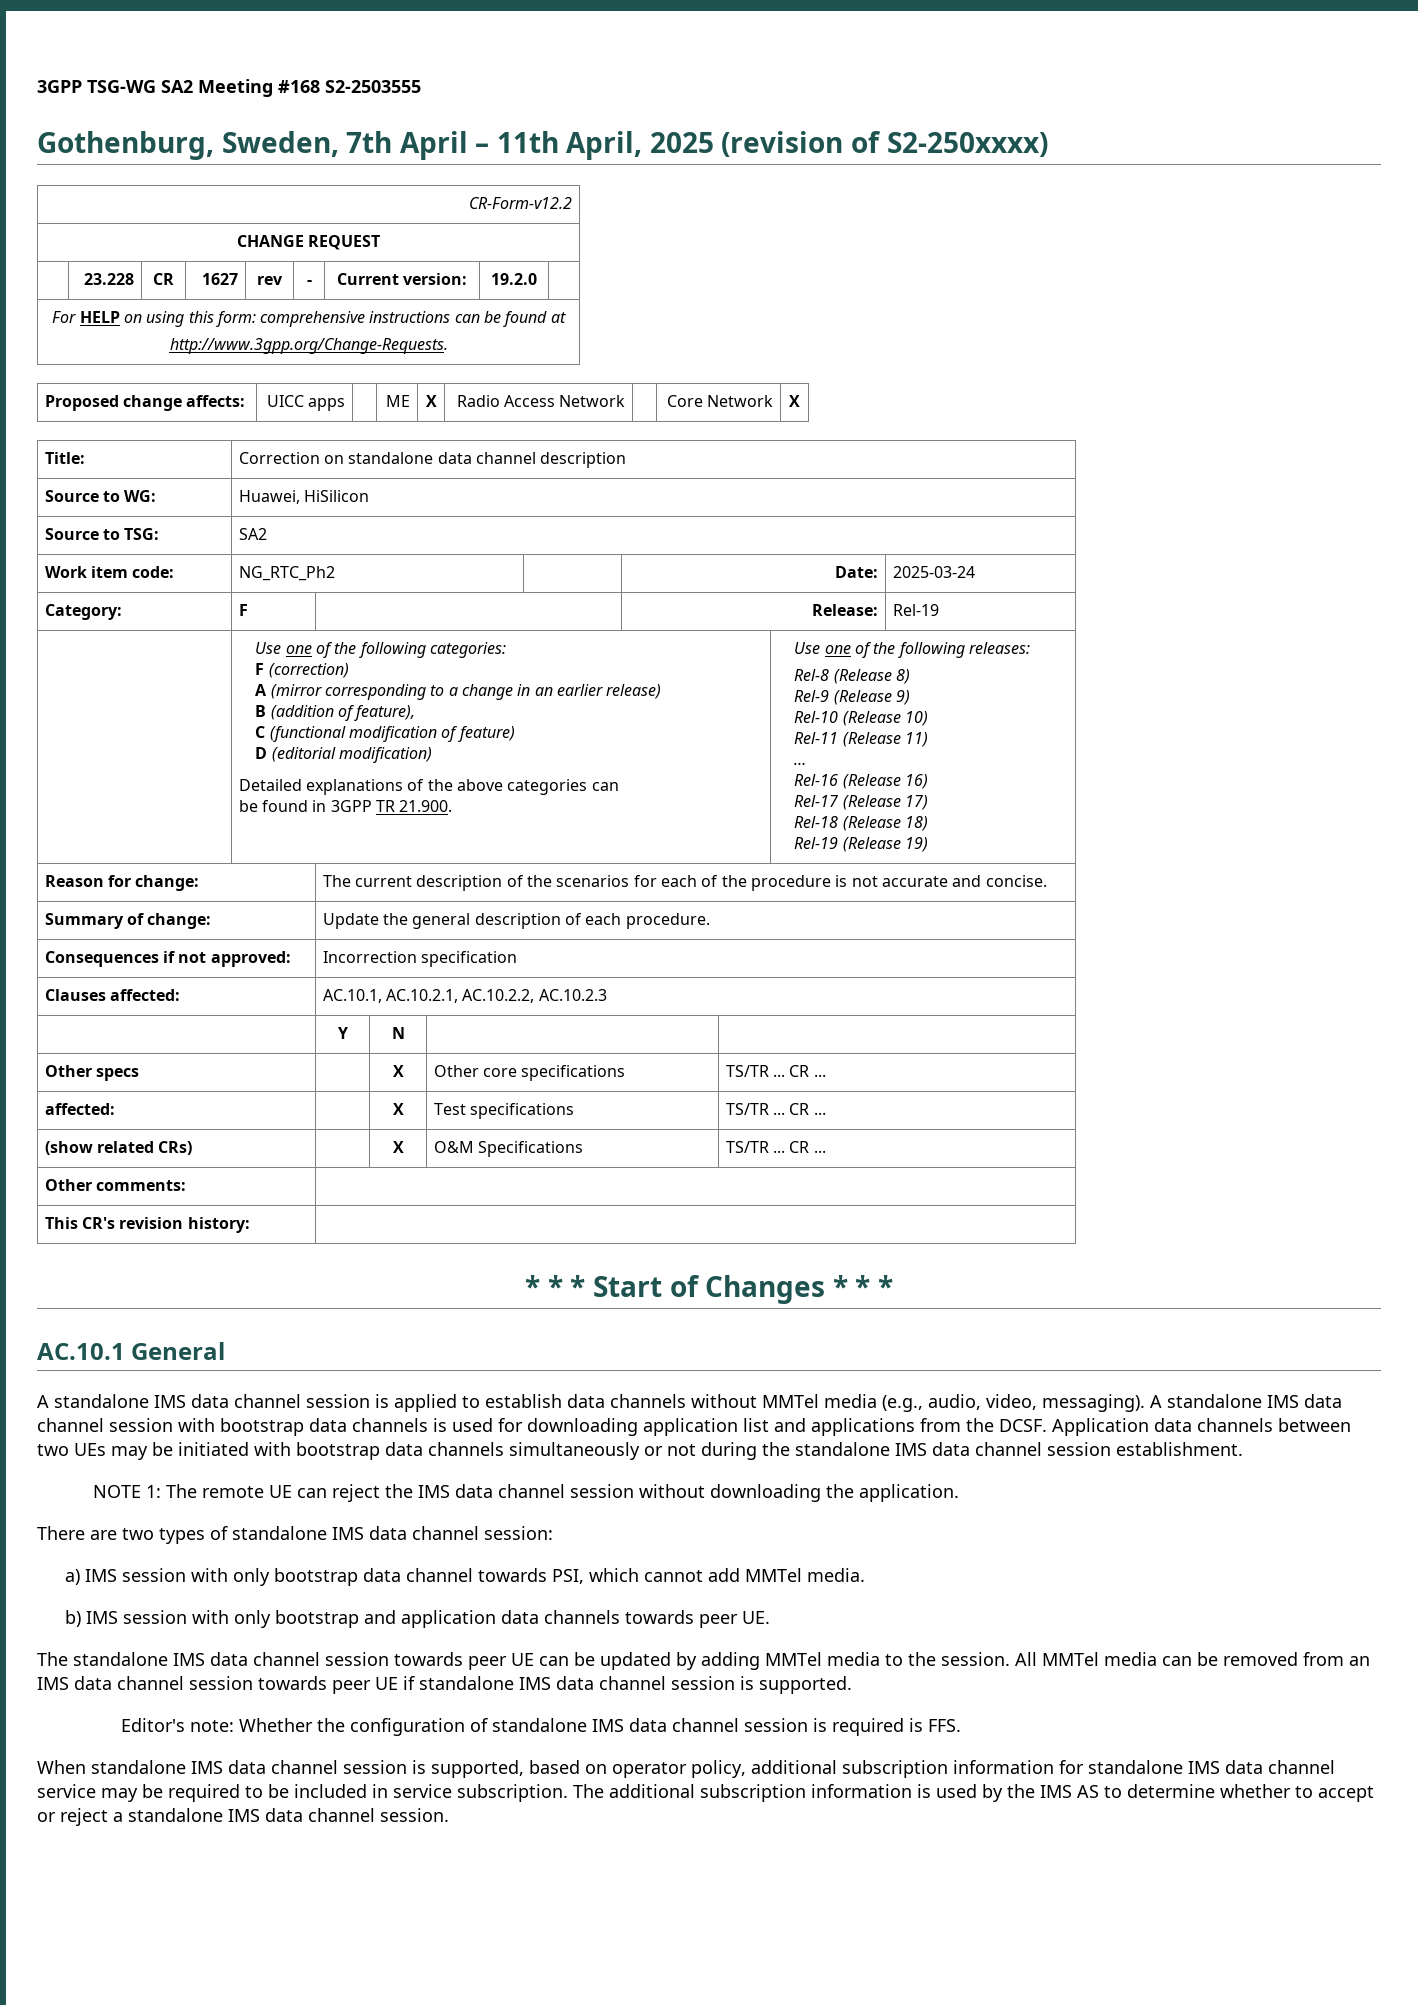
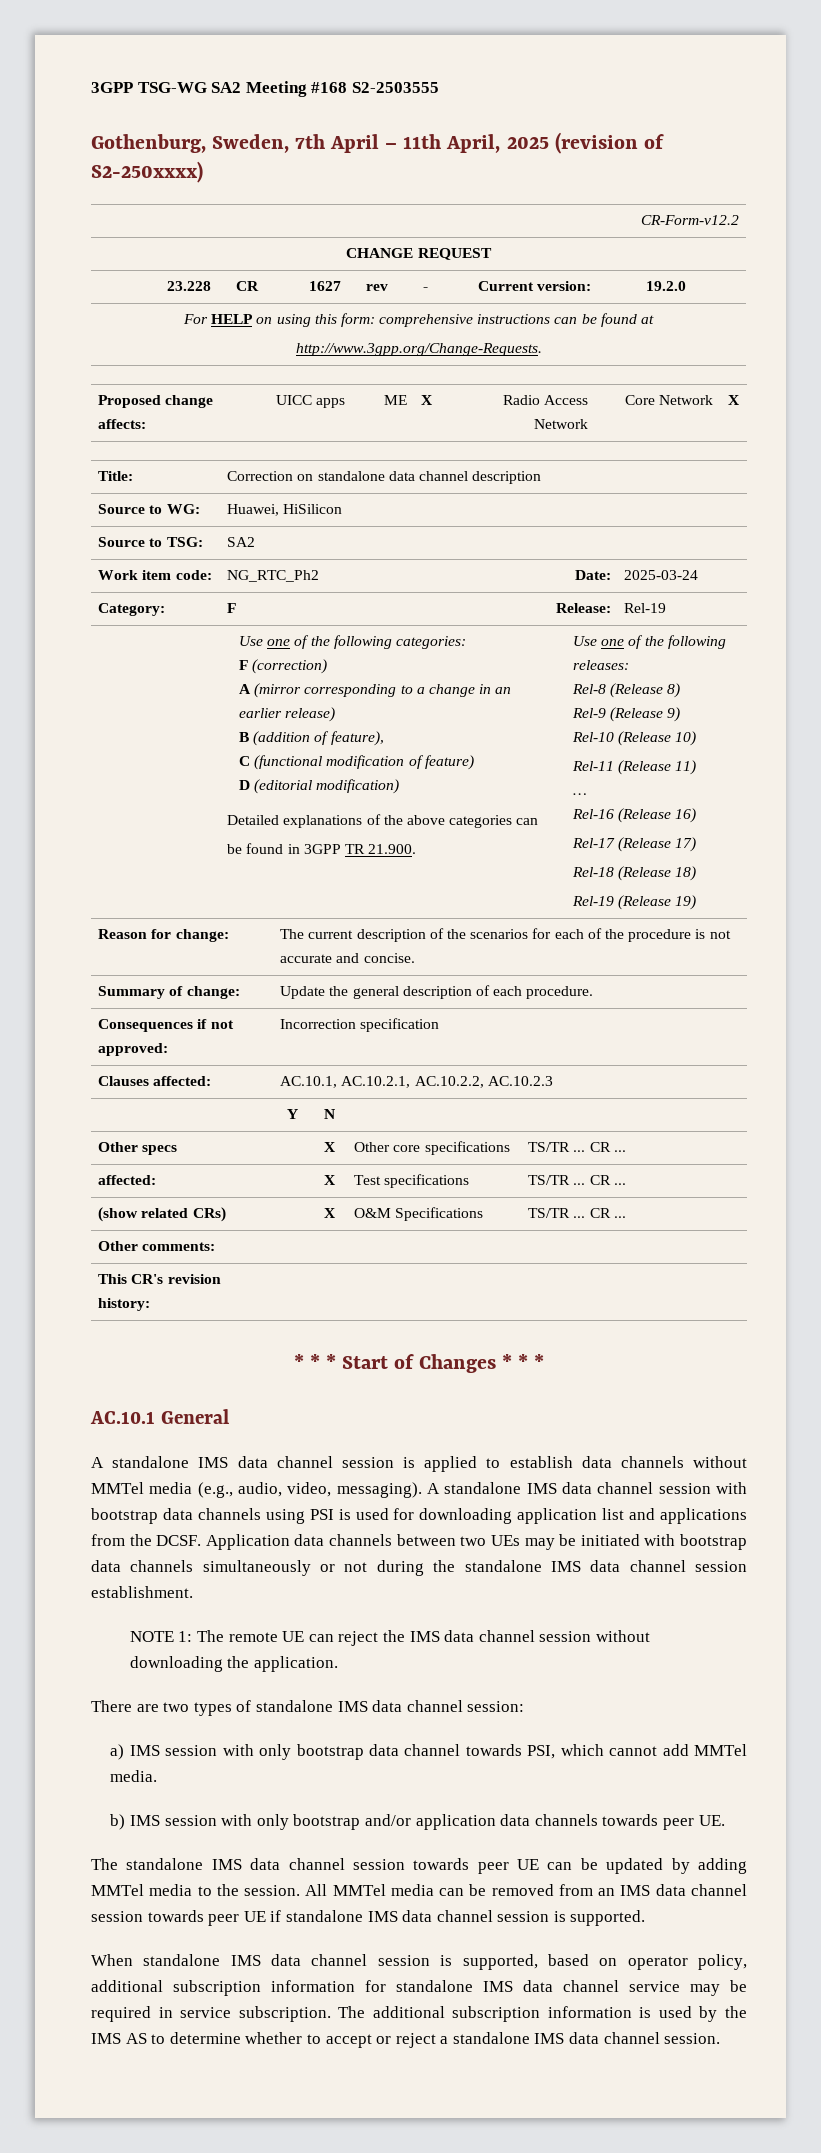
(428, 1425) none -> [265,1509,334,1524] using PSI
[363,1610,396,1624] and -> [364,1814,411,1826] and/or
[120,1718,961,1736] // Editor's note: Whether the configuration of standalone IMS data channel session is required is FFS. -> (646, 1918) none
[245,1784,367,1798] to be included -> (151, 2014) none

